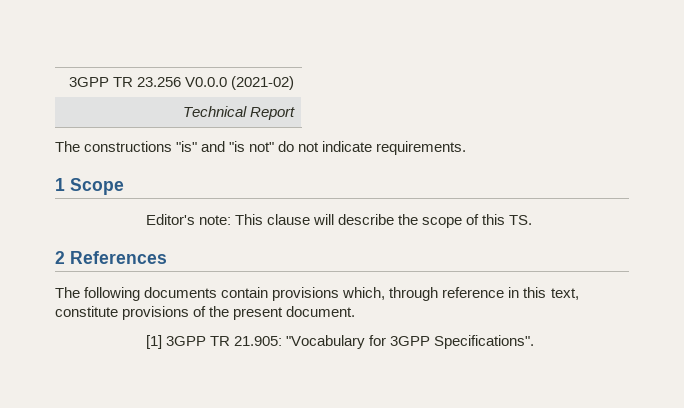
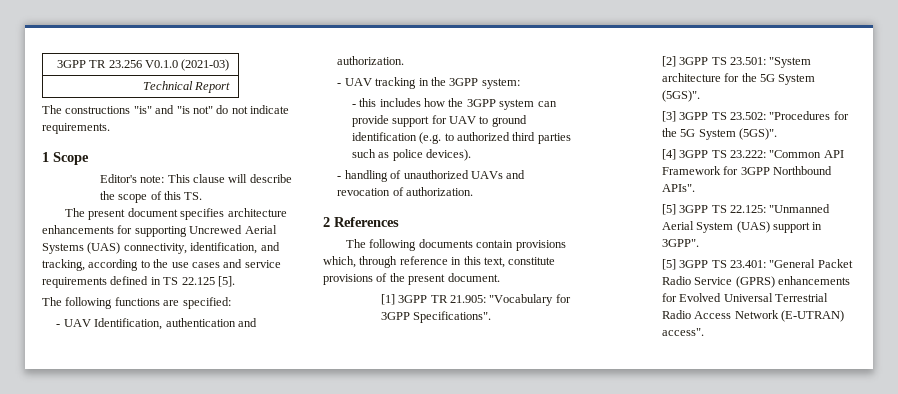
[185,76,295,90] V0.0.0 (2021-02) -> [145,59,230,71] V0.1.0 (2021-03)
(533, 220) none -> [65,208,287,220] [42,225,277,237] [42,242,280,254] [42,259,281,271] [42,276,235,288] [42,297,231,309] [56,318,257,330] [337,56,405,65] [337,77,520,89] [351,98,557,110] [351,115,527,127] [351,132,571,144] [351,149,472,161] [337,170,526,182] [337,187,474,196] // The present document specifies architecture enhancements for supporting Uncrewed Aerial Systems (UAS) connectivity, identification, and tracking, according to the use cases and service requirements defined in TS 22.125 [5]. // The following functions are specified: // - UAV Identification, authentication and authorization. // - UAV tracking in the 3GPP system: // - this includes how the 3GPP system can provide support for UAV to ground identification (e.g. to authorized third parties such as police devices). // - handling of unauthorized UAVs and revocation of authorization.
(534, 342) none -> [661,56,812,68] [661,73,816,85] [661,90,700,102] [661,111,849,122] [661,128,778,140] [661,149,844,160] [661,166,833,175] [661,184,695,192] [661,204,831,215] [661,221,823,233] [661,239,699,247] [661,259,853,270] [661,276,851,288] [661,293,829,302] [661,310,845,322] [661,328,704,336] // [2] 3GPP TS 23.501: "System architecture for the 5G System (5GS)". // [3] 3GPP TS 23.502: "Procedures for the 5G System (5GS)". // [4] 3GPP TS 23.222: "Common API Framework for 3GPP Northbound APIs". // [5] 3GPP TS 22.125: "Unmanned Aerial System (UAS) support in 3GPP". // [5] 3GPP TS 23.401: "General Packet Radio Service (GPRS) enhancements for Evolved Universal Terrestrial Radio Access Network (E-UTRAN) access".

